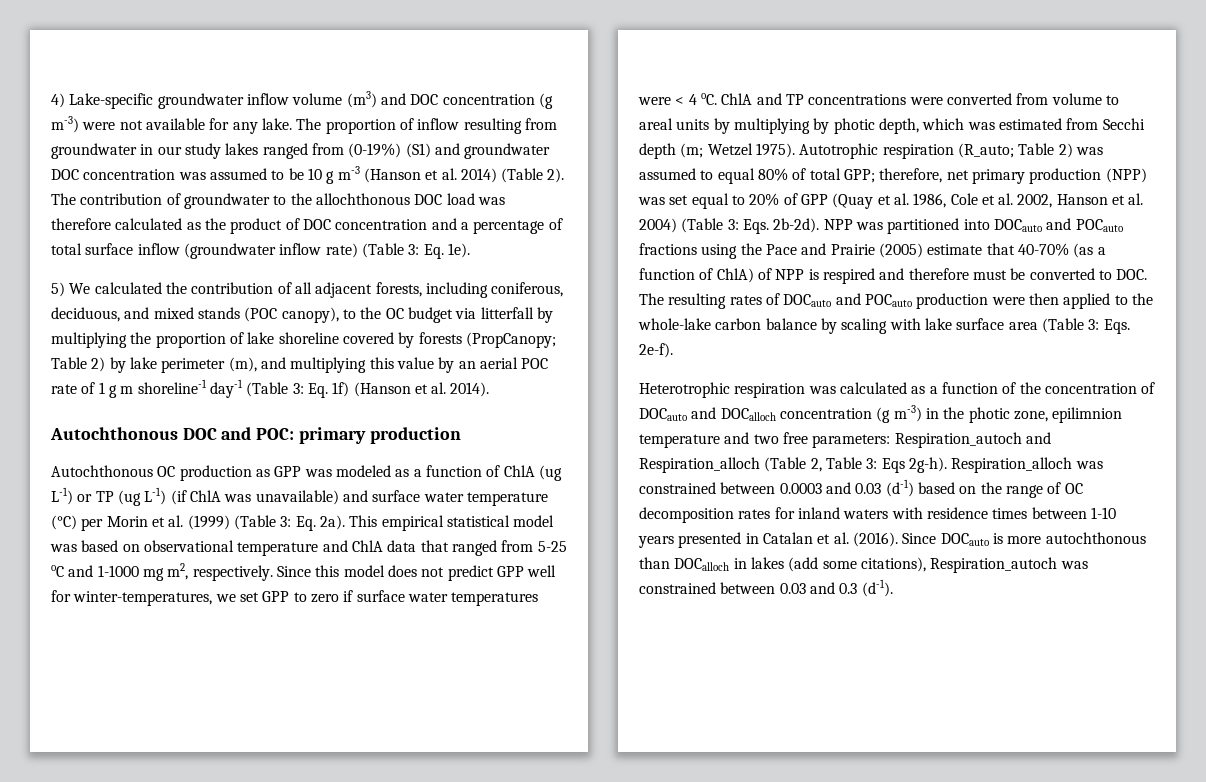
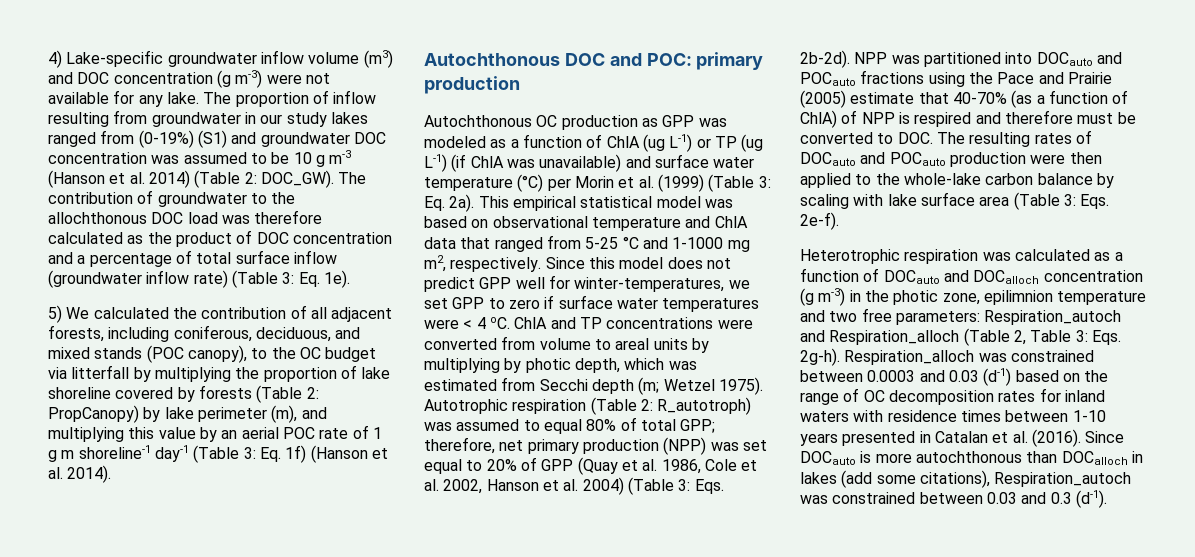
[547,168,565,183] 2). -> [244,170,334,188] 2: DOC_GW).
[465,332,556,348] [51,357,106,372] (PropCanopy; Table 2) -> [256,385,319,403] [48,405,139,423] (Table 2: PropCanopy)
[51,565,64,577] oC -> [622,236,639,249] °C
[957,143,1073,158] (R_auto; Table 2) -> [590,397,752,415] (Table 2: R_autotroph)
[1019,382,1156,394] the concentration of -> (880, 275) none
[881,458,905,473] Eqs -> [1091,330,1121,345] Eqs.

